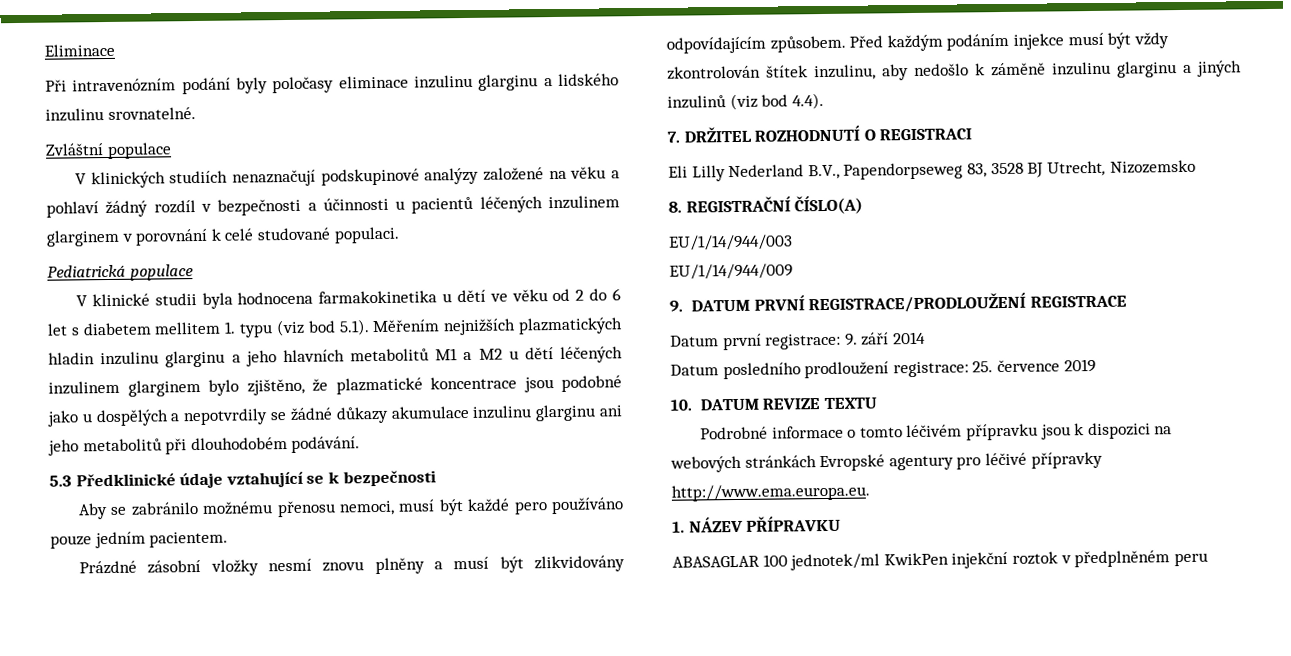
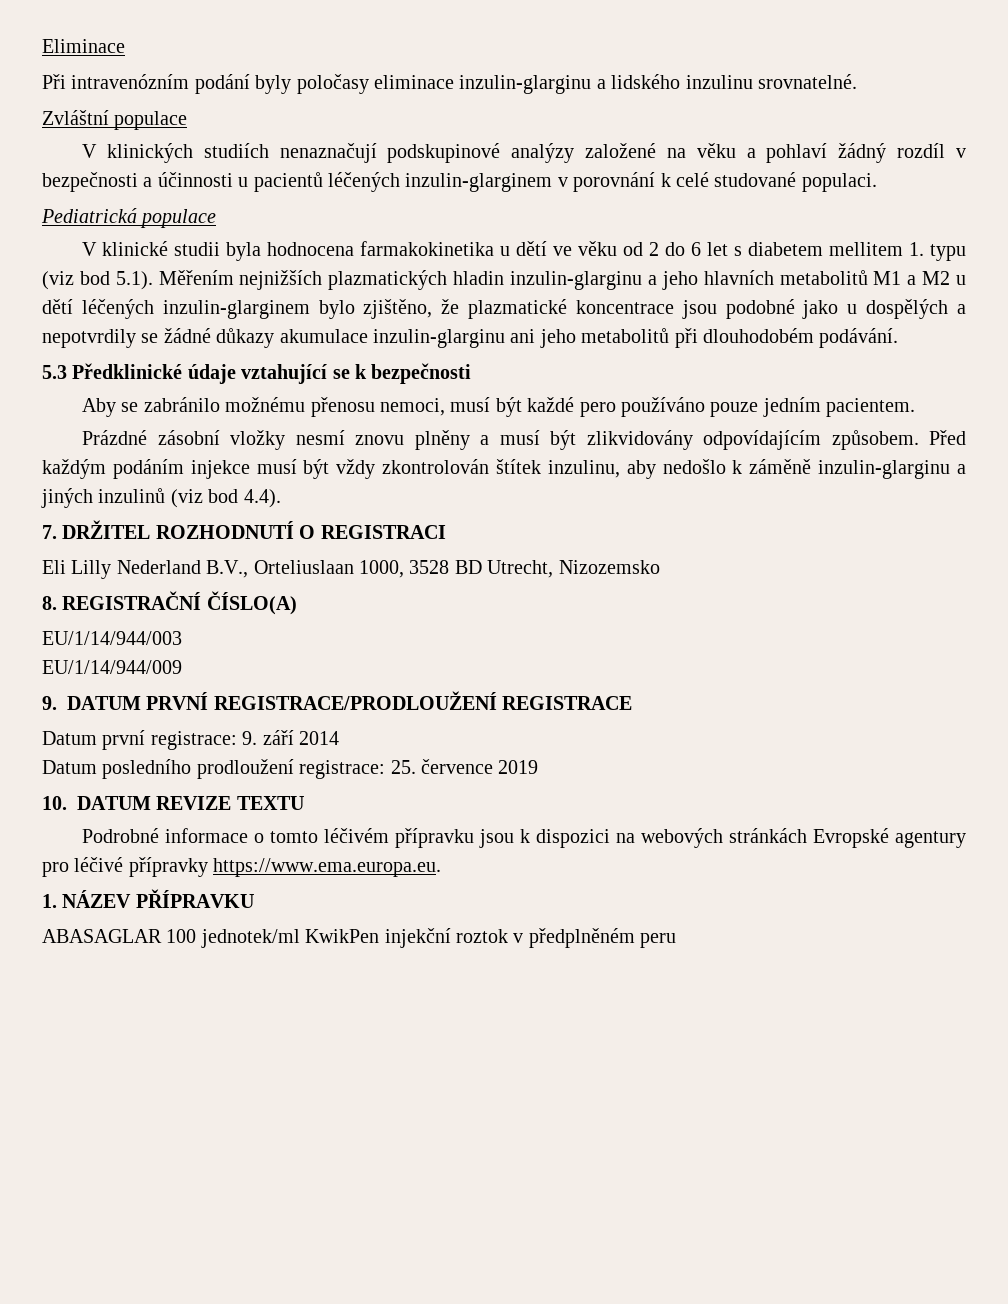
[413,74,539,91] inzulinu glarginu -> [459,75,592,94] inzulin-glarginu
[548,195,621,210] [46,229,120,247] inzulinem glarginem -> [405,173,553,192] inzulin-glarginem
[100,350,226,368] inzulinu glarginu -> [510,271,643,290] inzulin-glarginu
[48,379,201,397] inzulinem glarginem -> [162,300,310,319] inzulin-glarginem
[472,404,597,422] inzulinu glarginu -> [373,329,505,348] inzulin-glarginu
[1052,61,1177,78] inzulinu glarginu -> [818,460,951,479] inzulin-glarginu
[843,162,1044,180] Papendorpseweg 83, 3528 BJ -> [253,560,482,578] Orteliuslaan 1000, 3528 BD
[671,483,870,502] http://www.ema.europa.eu. -> [213,858,442,877] https://www.ema.europa.eu.

